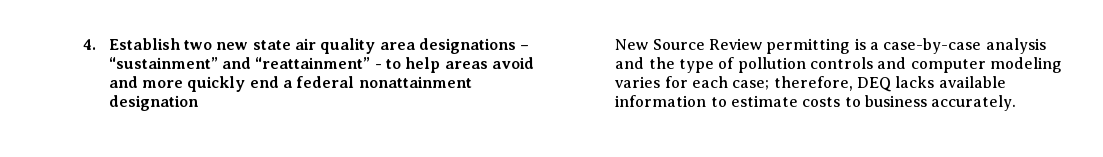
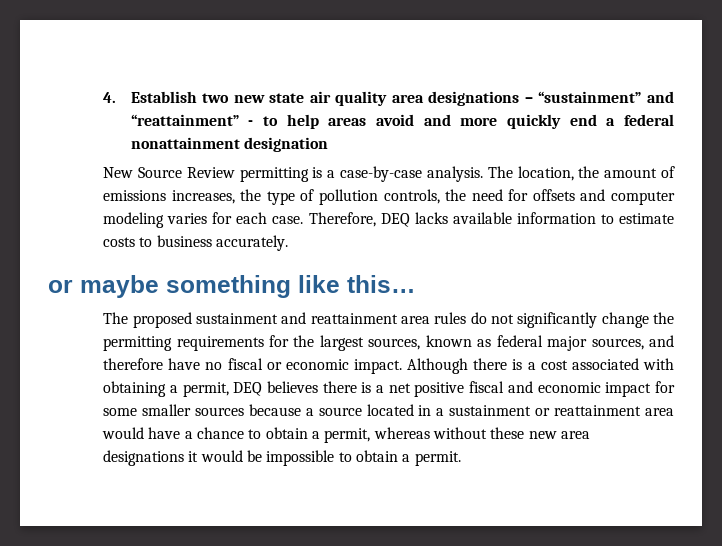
[985,38,1046,54] [615,57,874,73] analysis and the type of pollution controls -> [426,166,675,182] [103,189,575,205] analysis. The location, the amount of emissions increases, the type of pollution controls, the need for offsets
[732,76,853,91] case; therefore, -> [272,212,376,227] case. Therefore,
(1017, 103) none -> [48,275,416,298] [103,312,674,328] [103,335,674,351] [103,358,674,374] [103,381,675,397] [103,404,674,416] [102,427,590,443] [103,450,461,466] // or maybe something like this… // The proposed sustainment and reattainment area rules do not significantly change the permitting requirements for the largest sources, known as federal major sources, and therefore have no fiscal or economic impact. Although there is a cost associated with obtaining a permit, DEQ believes there is a net positive fiscal and economic impact for some smaller sources because a source located in a sustainment or reattainment area would have a chance to obtain a permit, whereas without these new area designations it would be impossible to obtain a permit.

